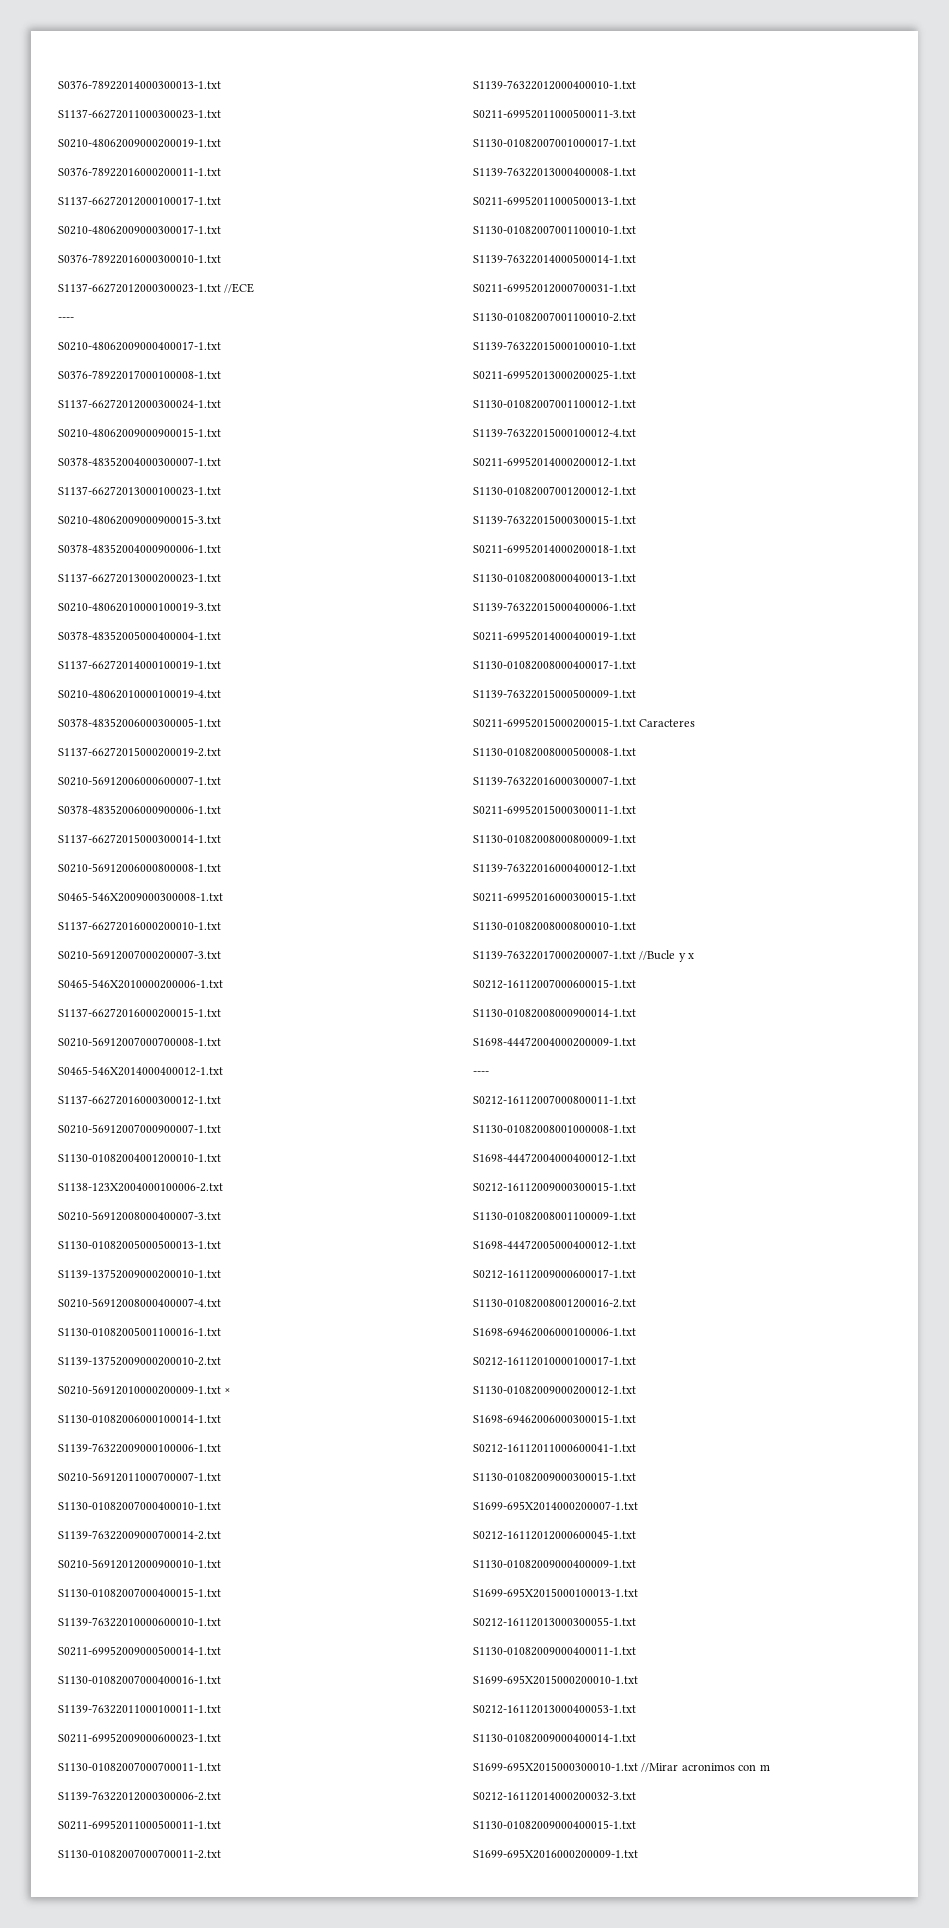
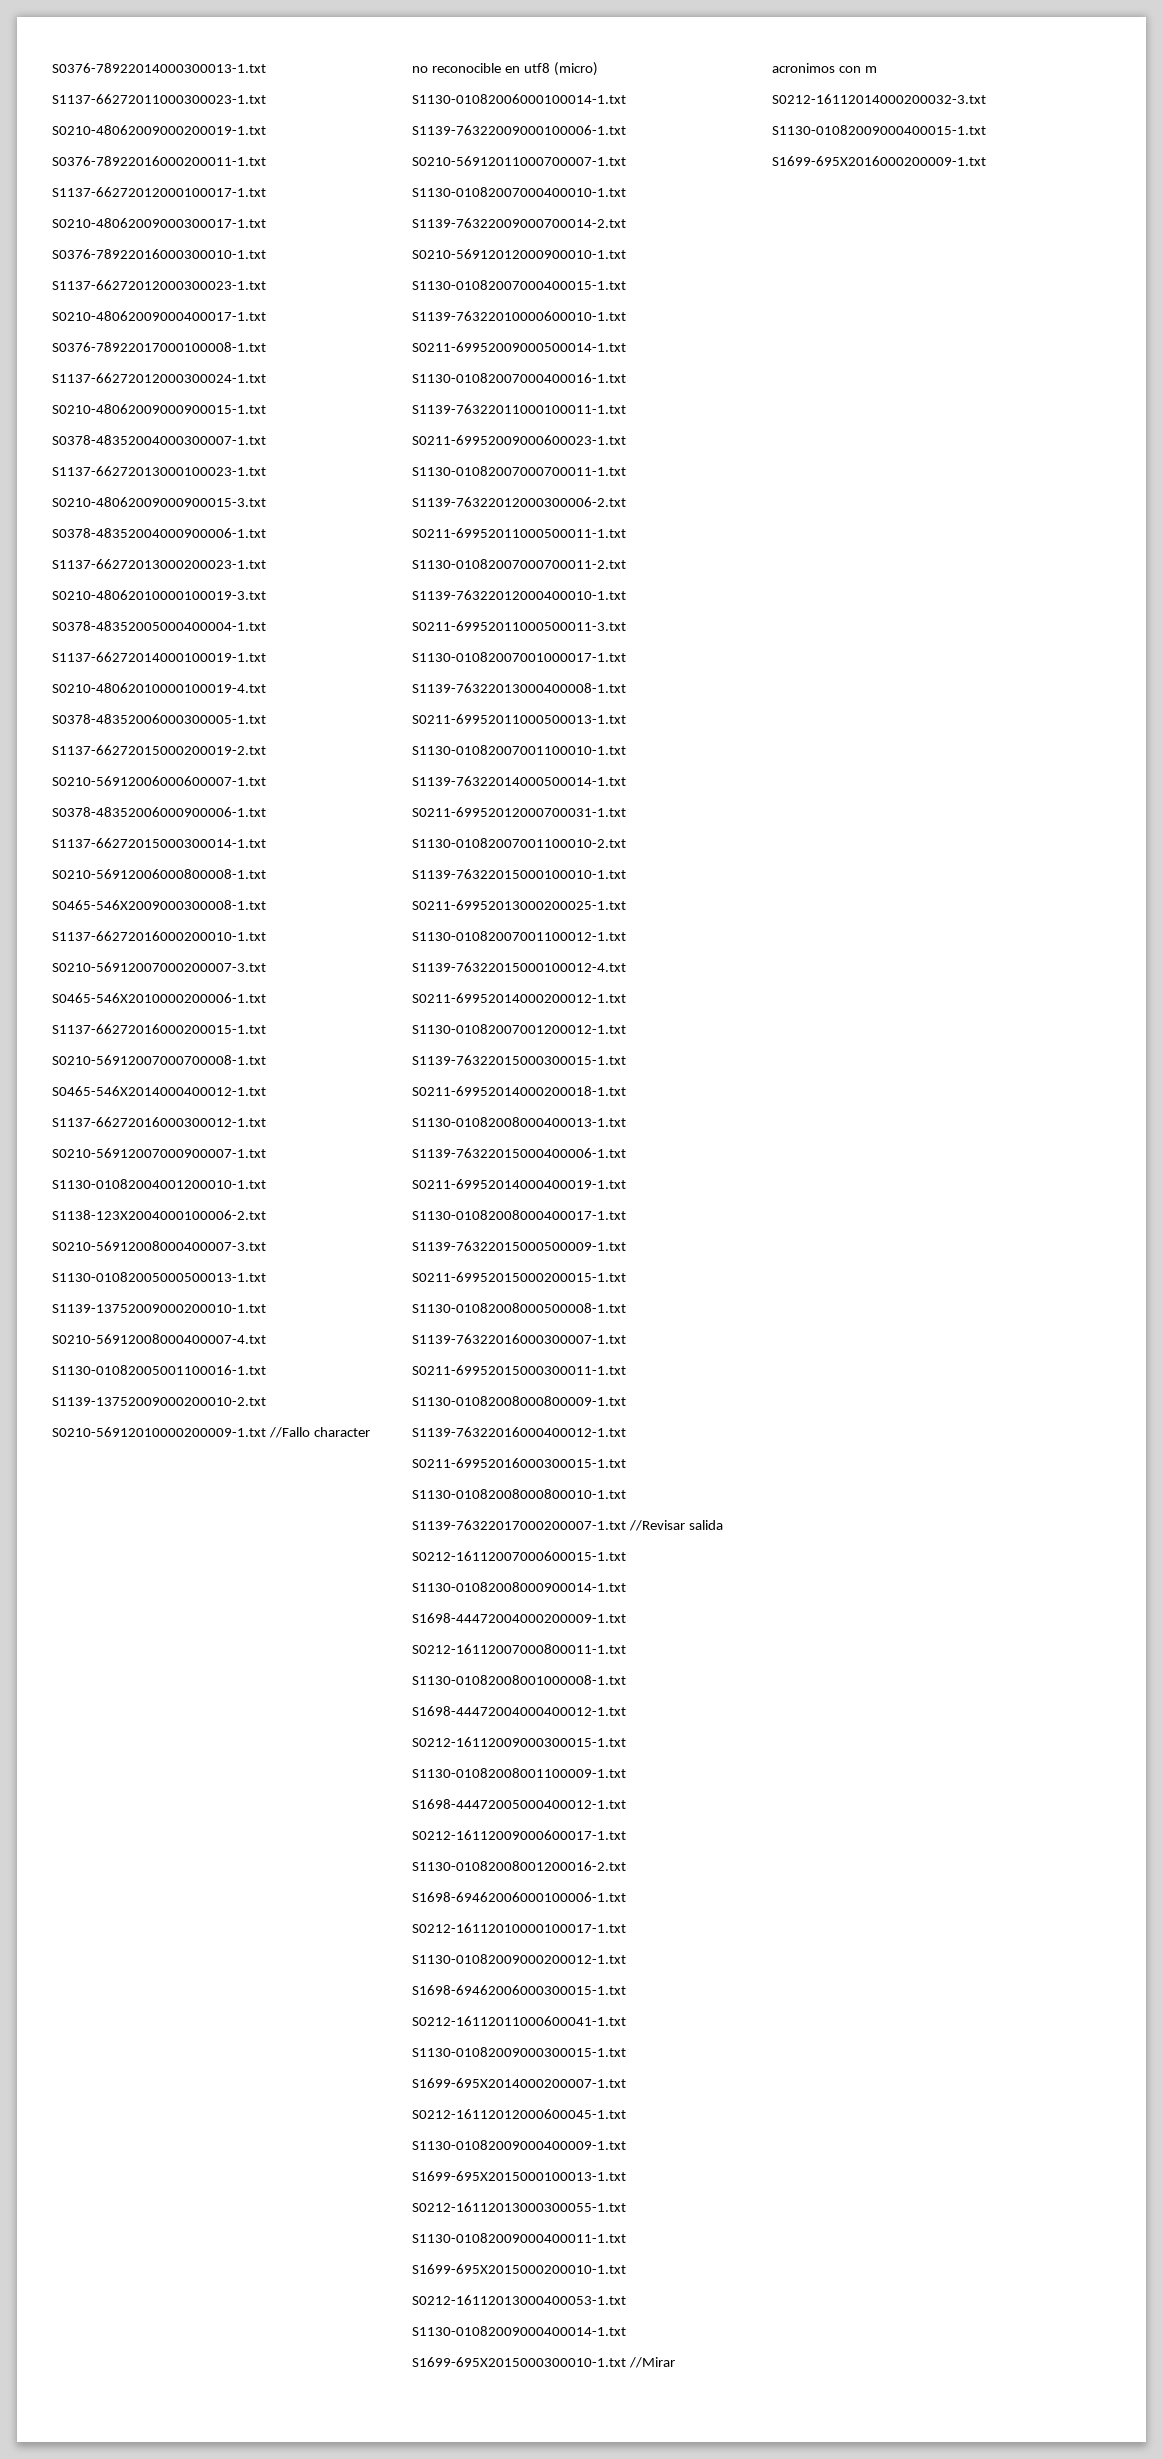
[224,283,255,293] [58,317,74,321] //ECE // ---- -> (266, 285) none
[224,1388,232,1394] × -> [268,1427,370,1438] [412,62,598,76] //Fallo character no reconocible en utf8 (micro)
[639,719,696,727] Caracteres -> (626, 1277) none
[639,950,695,962] //Bucle y x -> [628,1520,723,1531] //Revisar salida
[473,1071,489,1075] // ---- -> (626, 1618) none

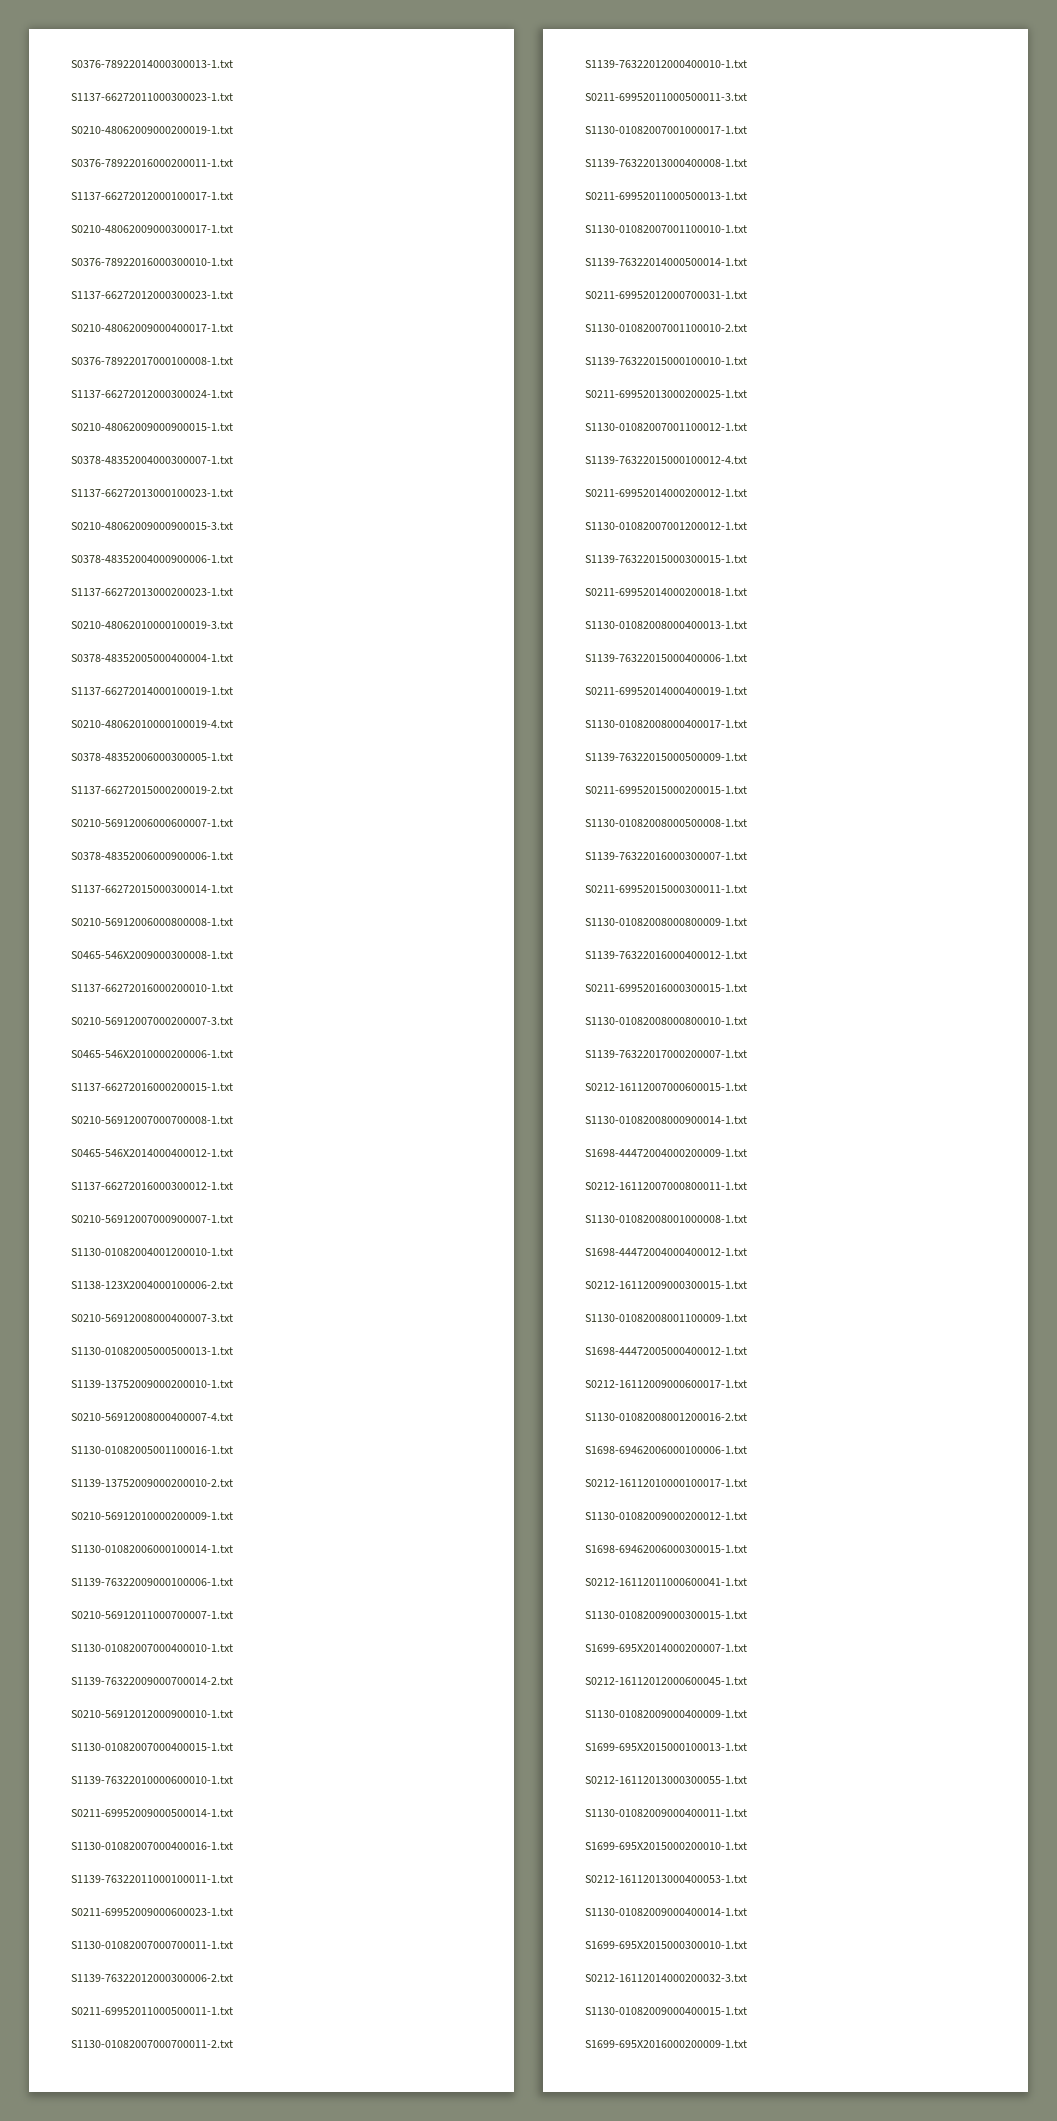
[268,1427,370,1438] [412,62,598,76] //Fallo character no reconocible en utf8 (micro) -> (233, 1516) none
[628,1520,723,1531] //Revisar salida -> (747, 1054) none
[628,2357,675,2368] [772,63,877,73] //Mirar acronimos con m -> (747, 1945) none

